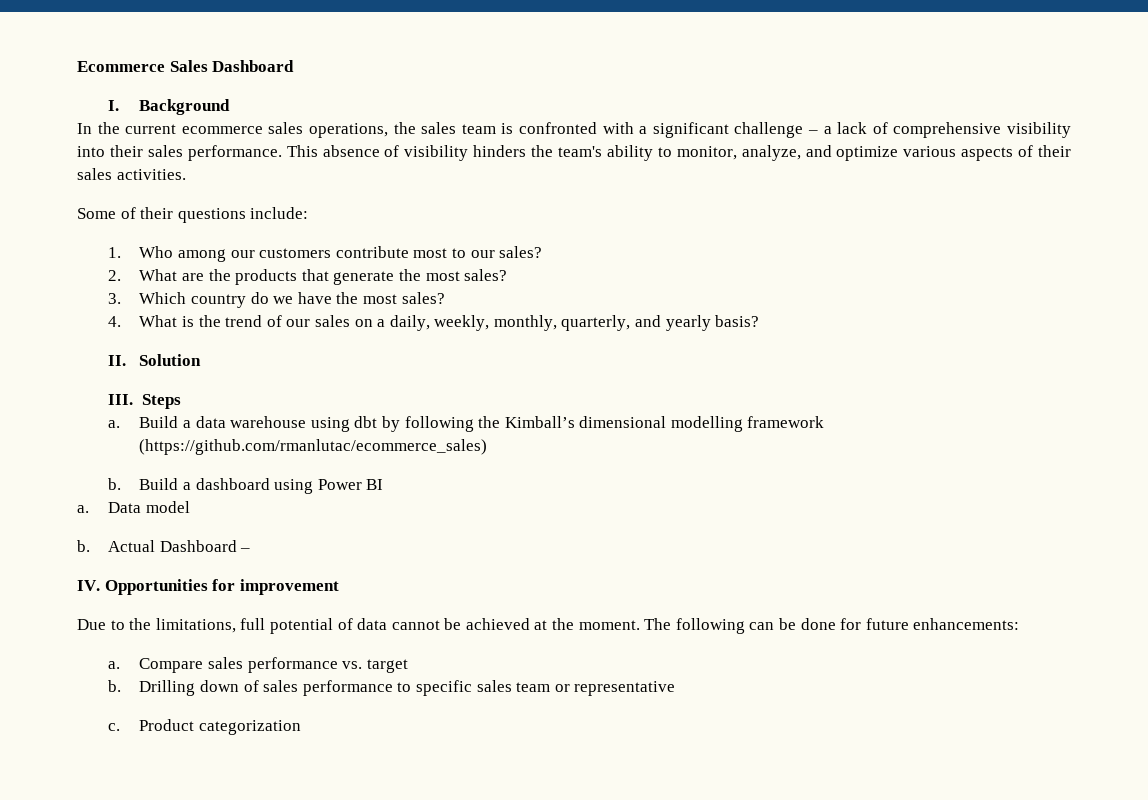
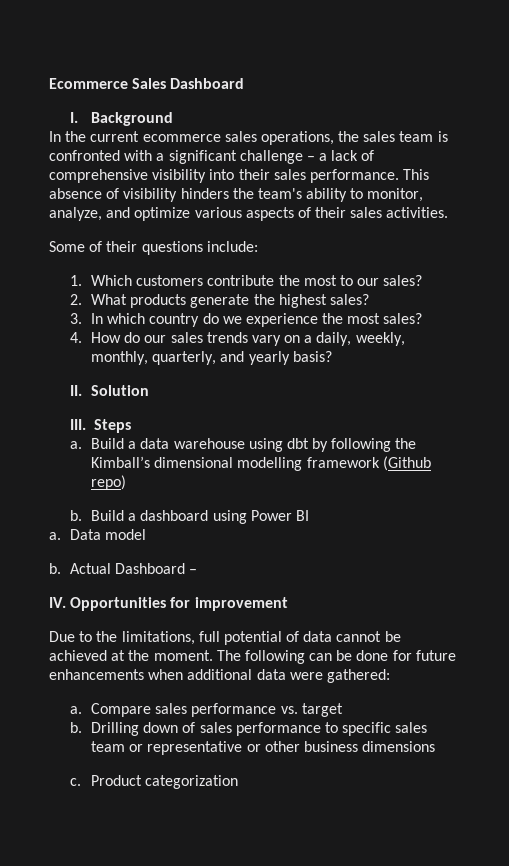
[139,246,255,262] Who among our -> [90,275,132,286] Which
(409, 252) none -> [278,275,300,286] the
[181,269,508,285] [108,292,445,308] [108,315,350,327] are the products that generate the most sales? // 3. Which country do we have the most sales? // 4. What is the trend of our sales -> [130,294,369,308] [69,313,423,327] [69,332,281,346] products generate the highest sales? // 3. In which country do we experience the most sales? // 4. How do our sales trends vary
[139,439,488,455] (https://github.com/rmanlutac/ecommerce_sales) -> [382,456,431,471] [90,475,126,490] (Github repo)
[913,618,1020,630] enhancements: -> [49,669,390,683] enhancements when additional data were gathered:
(676, 688) none -> [246,741,436,752] or other business dimensions

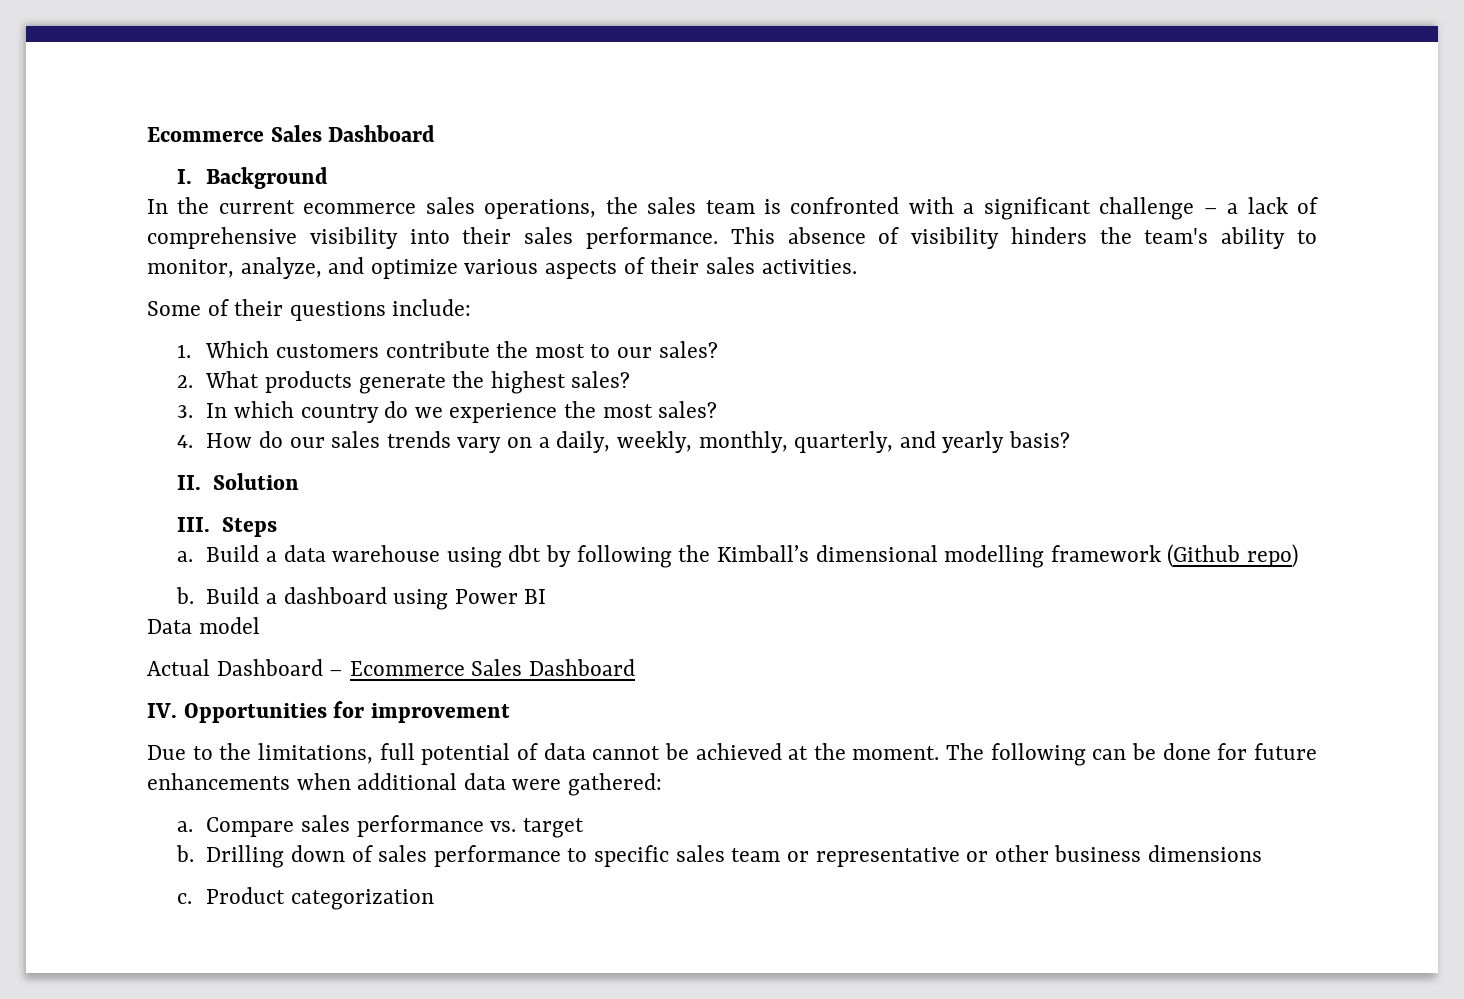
[49,532,61,540] a. -> (547, 596) none
[49,563,61,574] b. -> (260, 625) none
(198, 571) none -> [349,659,636,676] Ecommerce Sales Dashboard

